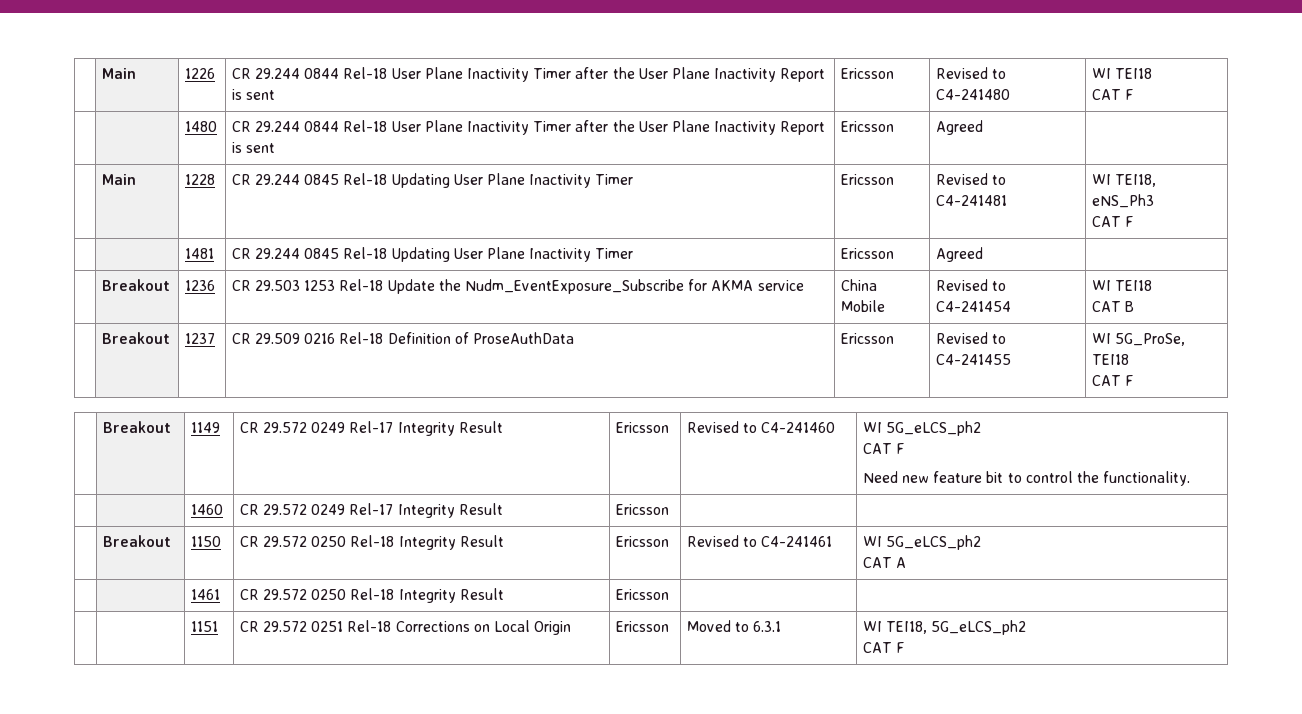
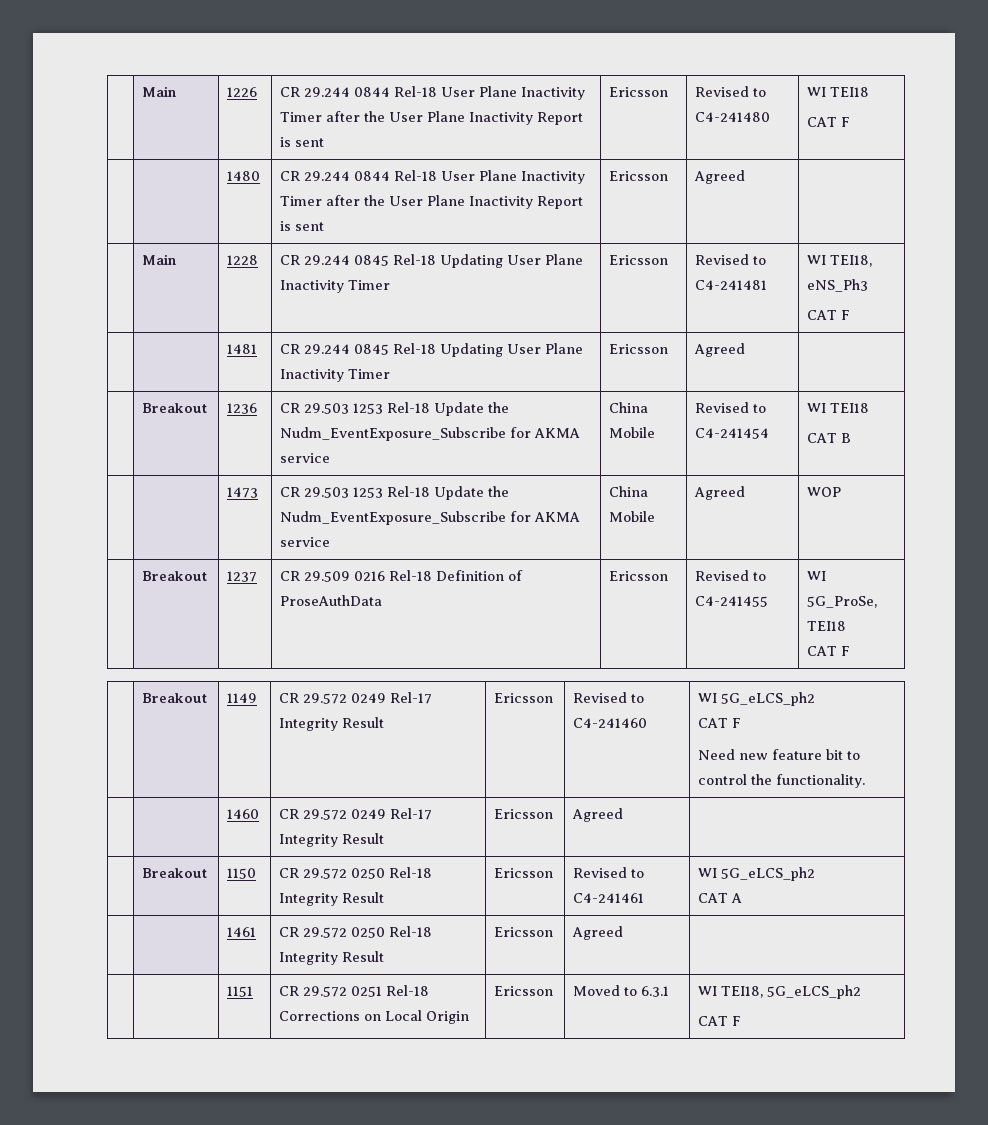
(1135, 306) none -> [227,487,259,498] [280,486,510,500] [280,511,581,525] [280,537,331,547] [609,486,649,497] [609,511,656,522] [694,486,746,500] [807,487,842,497] // | | 1473 | CR 29.503 1253 Rel-18 Update the Nudm_EventExposure_Subscribe for AKMA service | China Mobile | Agreed | WOP
(669, 509) none -> [572,808,624,822] Agreed
(669, 594) none -> [572,926,624,940] Agreed

